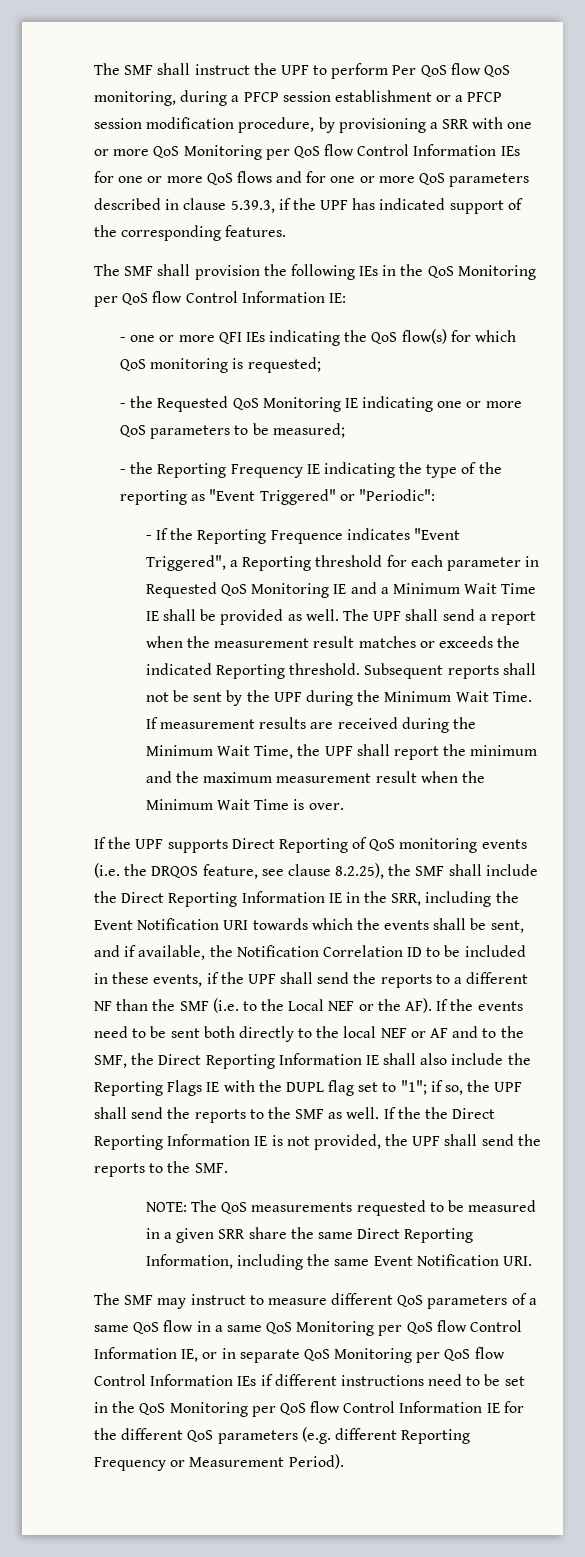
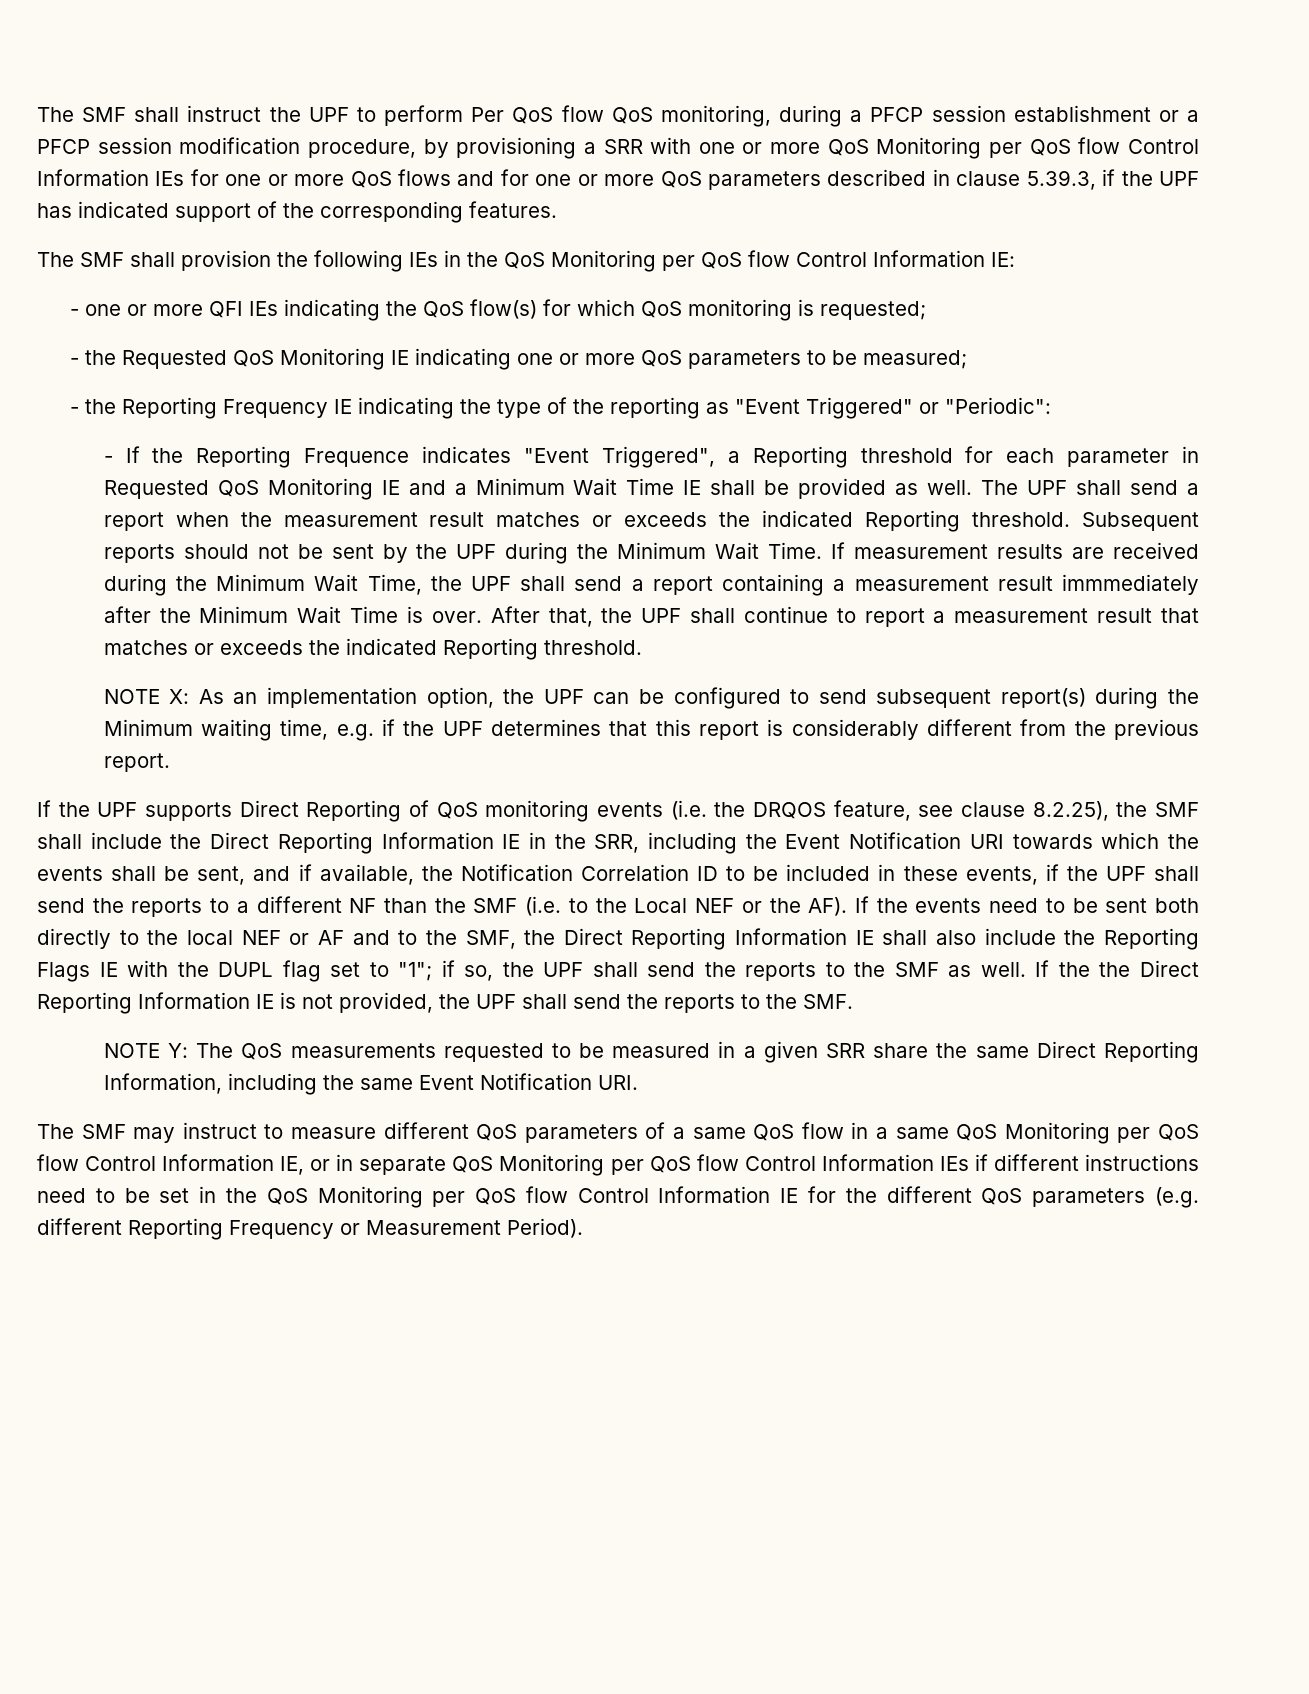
[502,663,536,675] shall -> [183,544,249,559] should
[393,744,538,760] [145,771,458,783] report the minimum and the maximum measurement result when -> [574,574,1199,596] [103,606,151,623] send a report containing a measurement result immmediately after
(344, 806) none -> [490,606,1199,627] [103,638,642,660] [103,687,1199,709] [103,719,1199,741] [103,753,170,772] After that, the UPF shall continue to report a measurement result that matches or exceeds the indicated Reporting threshold. // NOTE X: As an implementation option, the UPF can be configured to send subsequent report(s) during the Minimum waiting time, e.g. if the UPF determines that this report is considerably different from the previous report.
[145,1202,187,1212] NOTE: -> [103,1043,188,1058] NOTE Y:

